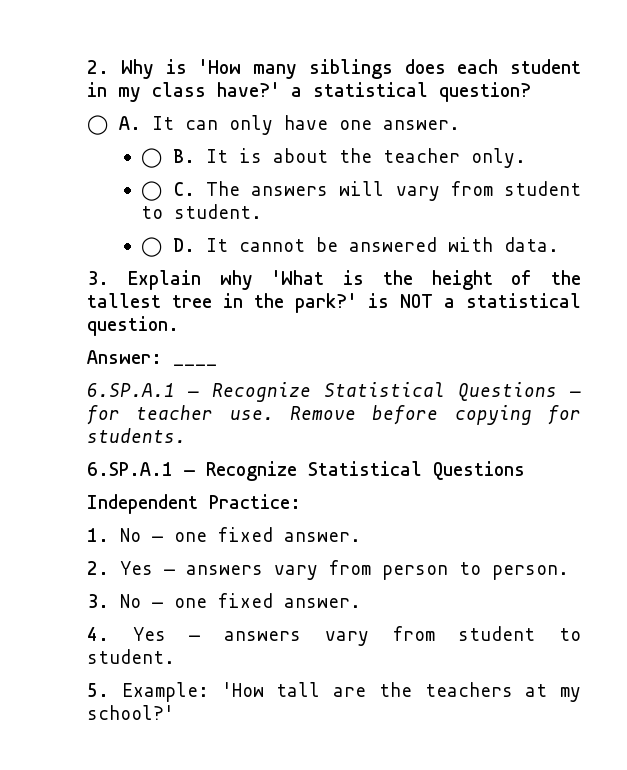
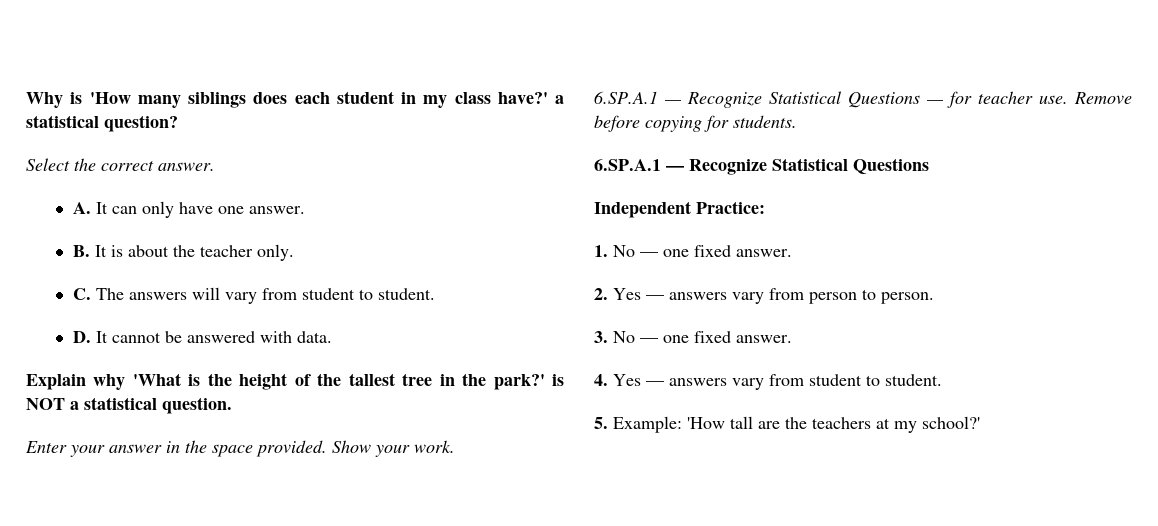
[87,60,109,74] 2. -> (26, 100) none
[87,115,108,135] ◯ -> [26,158,215,171] Select the correct answer. //
[141,148,163,168] ◯ -> (305, 210) none
[141,181,163,201] ◯ -> (294, 252) none
[141,237,163,257] ◯ -> (435, 294) none
[87,271,109,285] 3. -> (332, 337) none
[87,350,162,364] [173,364,217,366] Answer: ____ -> [25,440,455,457] Enter your answer in the space provided. Show your work.

